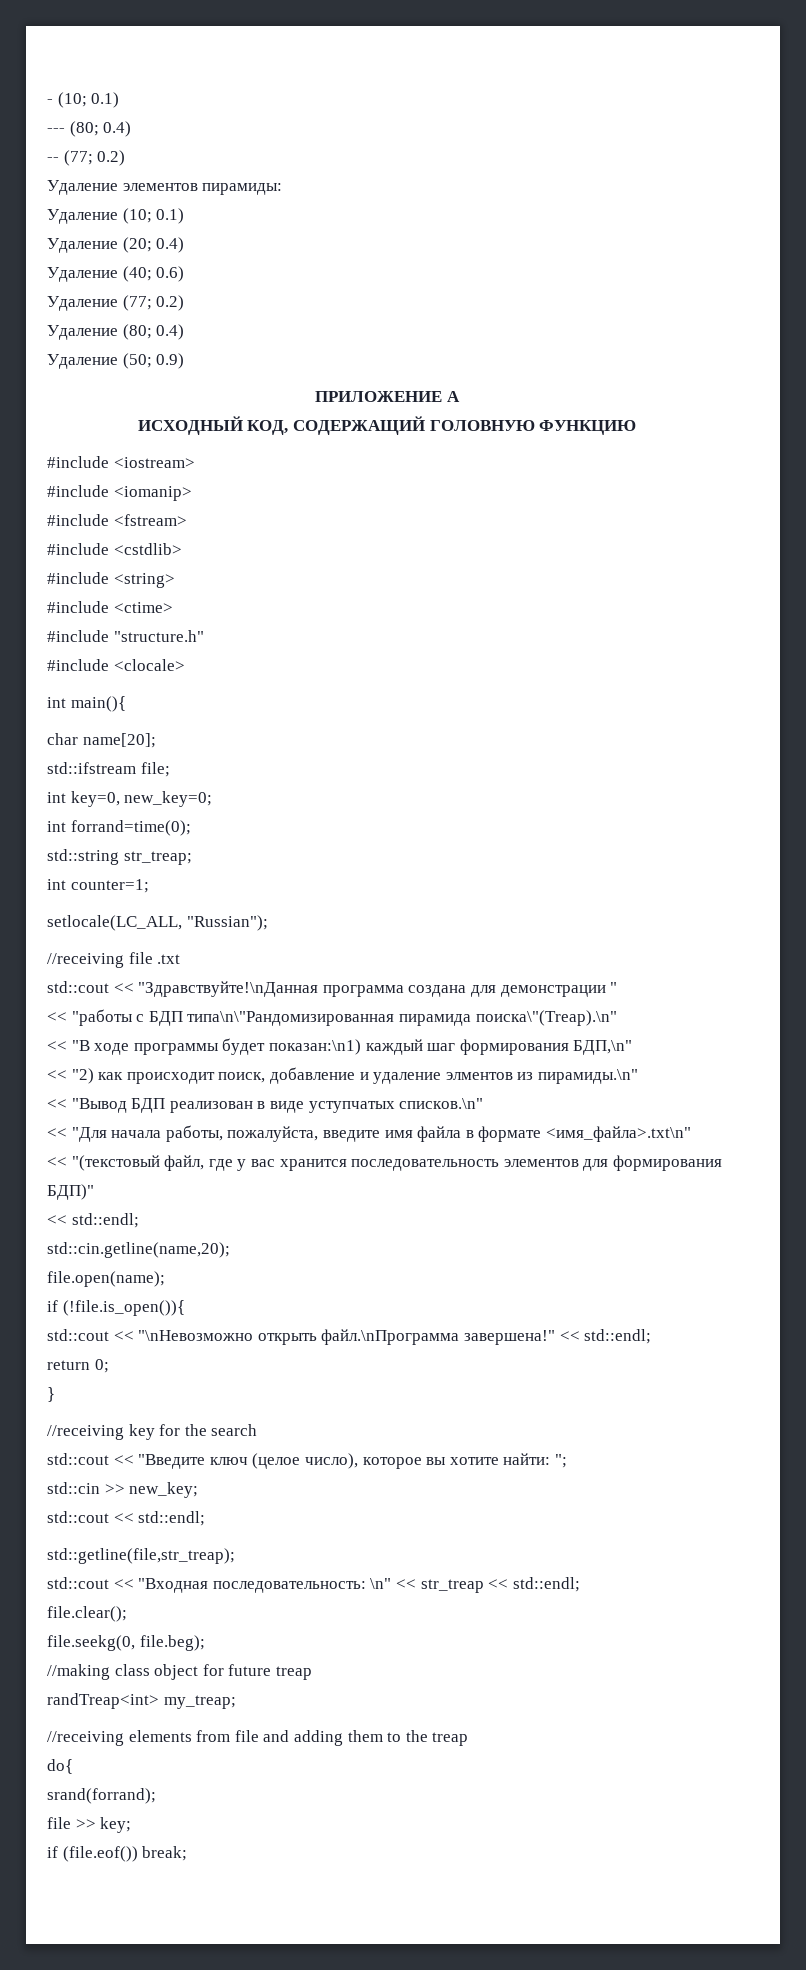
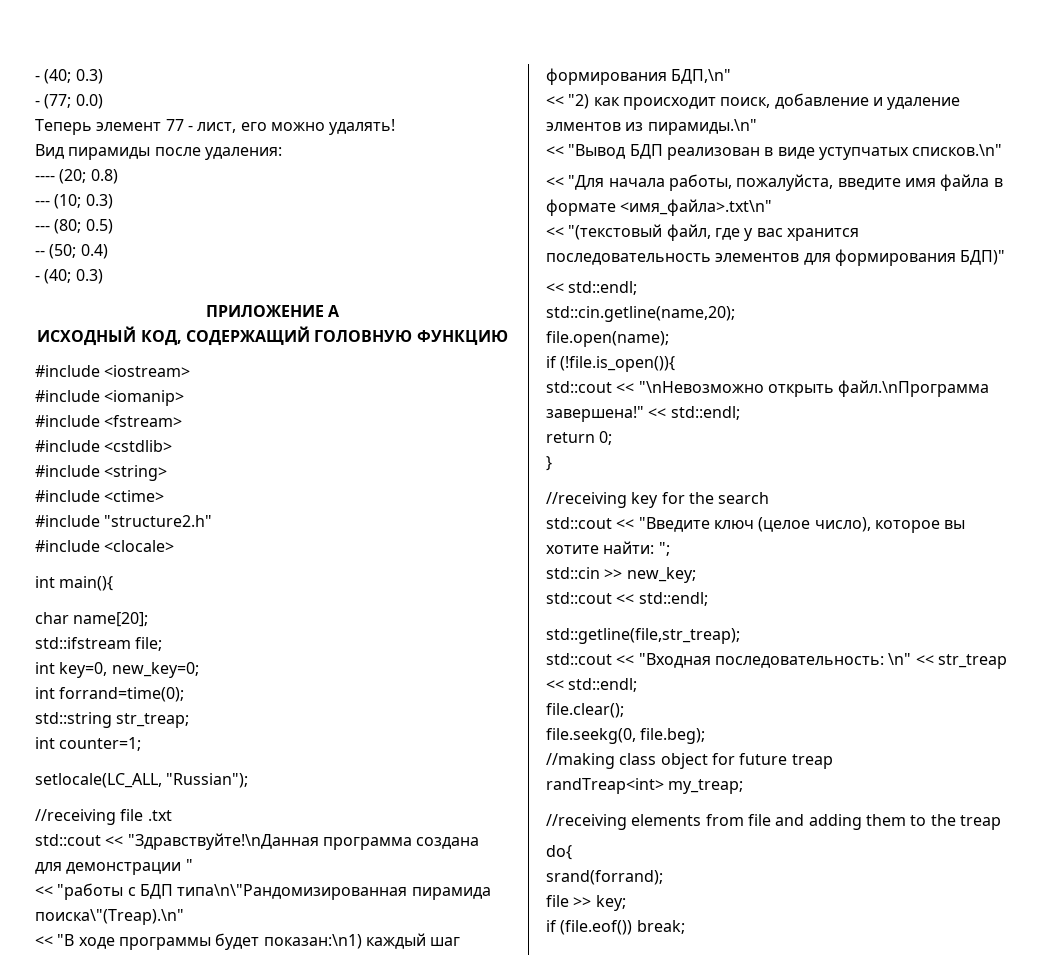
[47,92,120,108] [47,121,132,137] [47,150,126,166] [47,180,283,195] [47,208,185,224] [47,237,185,253] [47,266,185,282] [47,295,185,311] [47,324,185,340] [47,353,185,369] - (10; 0.1) // --- (80; 0.4) // -- (77; 0.2) // Удаление элементов пирамиды: // Удаление (10; 0.1) // Удаление (20; 0.4) // Удаление (40; 0.6) // Удаление (77; 0.2) // Удаление (80; 0.4) // Удаление (50; 0.9) -> [35,69,103,84] [35,94,103,109] [35,119,396,135] [35,144,282,160] [35,169,118,184] [35,194,113,209] [35,219,113,234] [35,244,108,259] [35,269,103,284] - (40; 0.3) // - (77; 0.0) // Теперь элемент 77 - лист, его можно удалять! // Вид пирамиды после удаления: // ---- (20; 0.8) // --- (10; 0.3) // --- (80; 0.5) // -- (50; 0.4) // - (40; 0.3)
[113,630,204,642] "structure.h" -> [104,515,213,527] "structure2.h"

